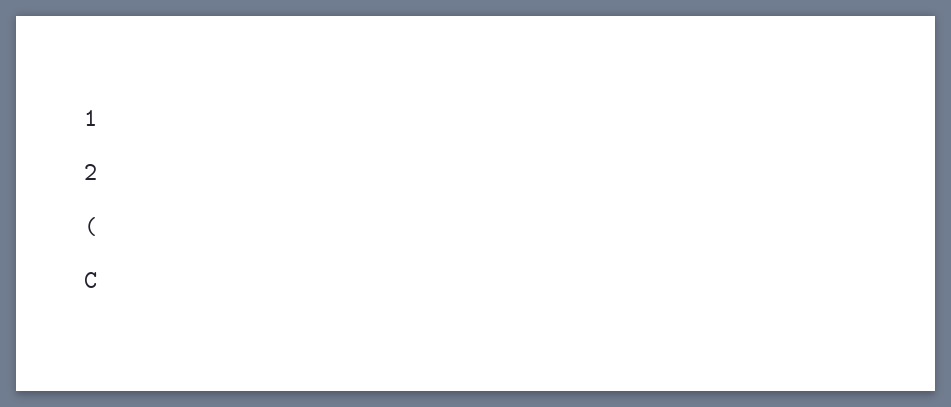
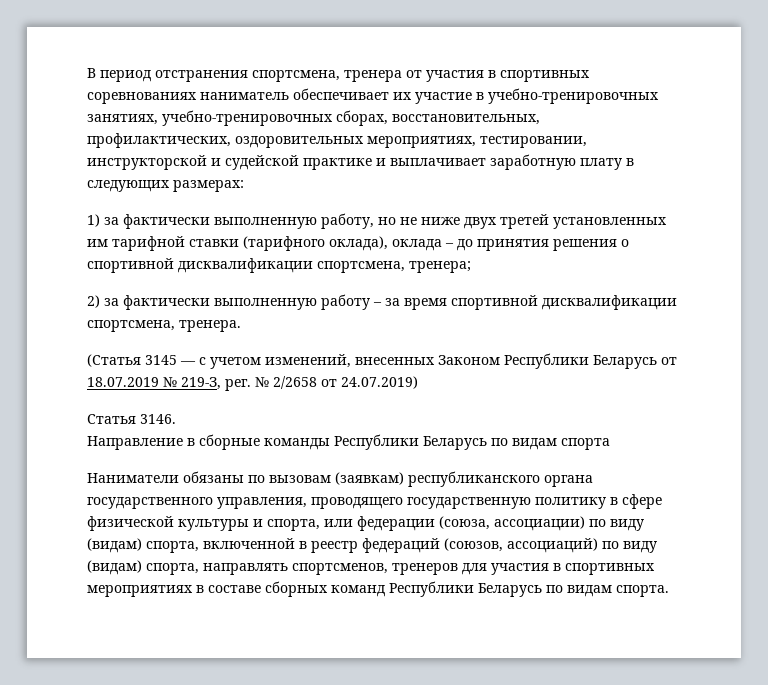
[84,110,97,126] [84,164,97,180] [84,217,97,236] [84,272,97,288] 1 // 2 // ( // С -> [87,68,590,82] [87,88,659,104] [87,110,540,126] [87,133,587,148] [87,154,634,170] [87,180,244,192] [87,213,667,229] [87,236,629,251] [87,258,471,273] [87,294,677,310] [87,320,241,332] [87,353,677,369] [87,376,418,391] [87,414,176,424] [87,434,610,450] [87,471,593,487] [87,494,662,509] [87,516,644,531] [87,538,657,553] [87,560,655,575] [87,581,669,597] В период отстранения спортсмена, тренера от участия в спортивных соревнованиях наниматель обеспечивает их участие в учебно-тренировочных занятиях, учебно-тренировочных сборах, восстановительных, профилактических, оздоровительных мероприятиях, тестировании, инструкторской и судейской практике и выплачивает заработную плату в следующих размерах: // 1) за фактически выполненную работу, но не ниже двух третей установленных им тарифной ставки (тарифного оклада), оклада – до принятия решения о спортивной дисквалификации спортсмена, тренера; // 2) за фактически выполненную работу – за время спортивной дисквалификации спортсмена, тренера. // (Статья 3145 — с учетом изменений, внесенных Законом Республики Беларусь от 18.07.2019 № 219-З, рег. № 2/2658 от 24.07.2019) // Статья 3146. // Направление в сборные команды Республики Беларусь по видам спорта // Наниматели обязаны по вызовам (заявкам) республиканского органа государственного управления, проводящего государственную политику в сфере физической культуры и спорта, или федерации (союза, ассоциации) по виду (видам) спорта, включенной в реестр федераций (союзов, ассоциаций) по виду (видам) спорта, направлять спортсменов, тренеров для участия в спортивных мероприятиях в составе сборных команд Республики Беларусь по видам спорта.

